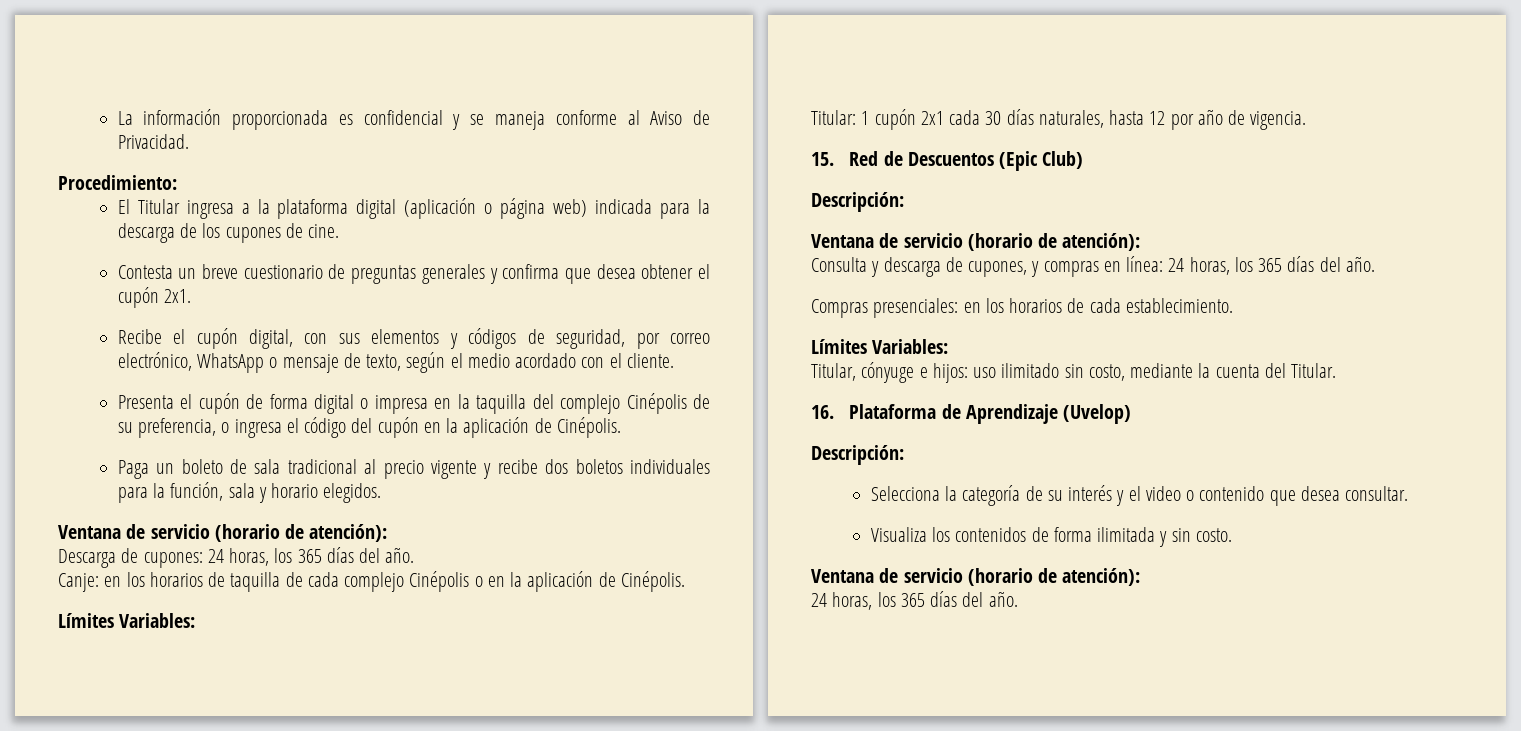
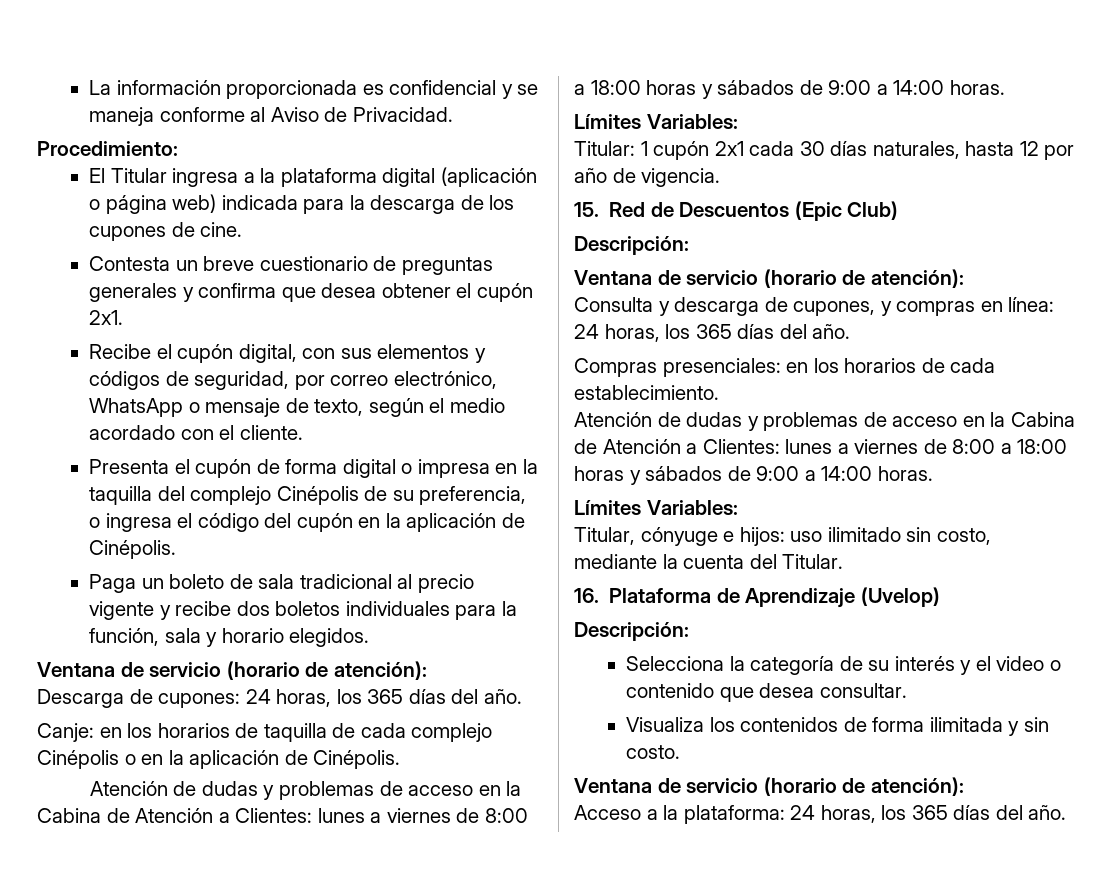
(685, 581) none -> [89,781,522,800] [37,808,528,823] [574,80,1005,99] // Atención de dudas y problemas de acceso en la Cabina de Atención a Clientes: lunes a viernes de 8:00 a 18:00 horas y sábados de 9:00 a 14:00 horas.
(1233, 305) none -> [574,412,1075,431] [574,439,1068,454] [574,466,933,485] // Atención de dudas y problemas de acceso en la Cabina de Atención a Clientes: lunes a viernes de 8:00 a 18:00 horas y sábados de 9:00 a 14:00 horas.
(1141, 577) none -> [574,805,785,824] Acceso a la plataforma:

